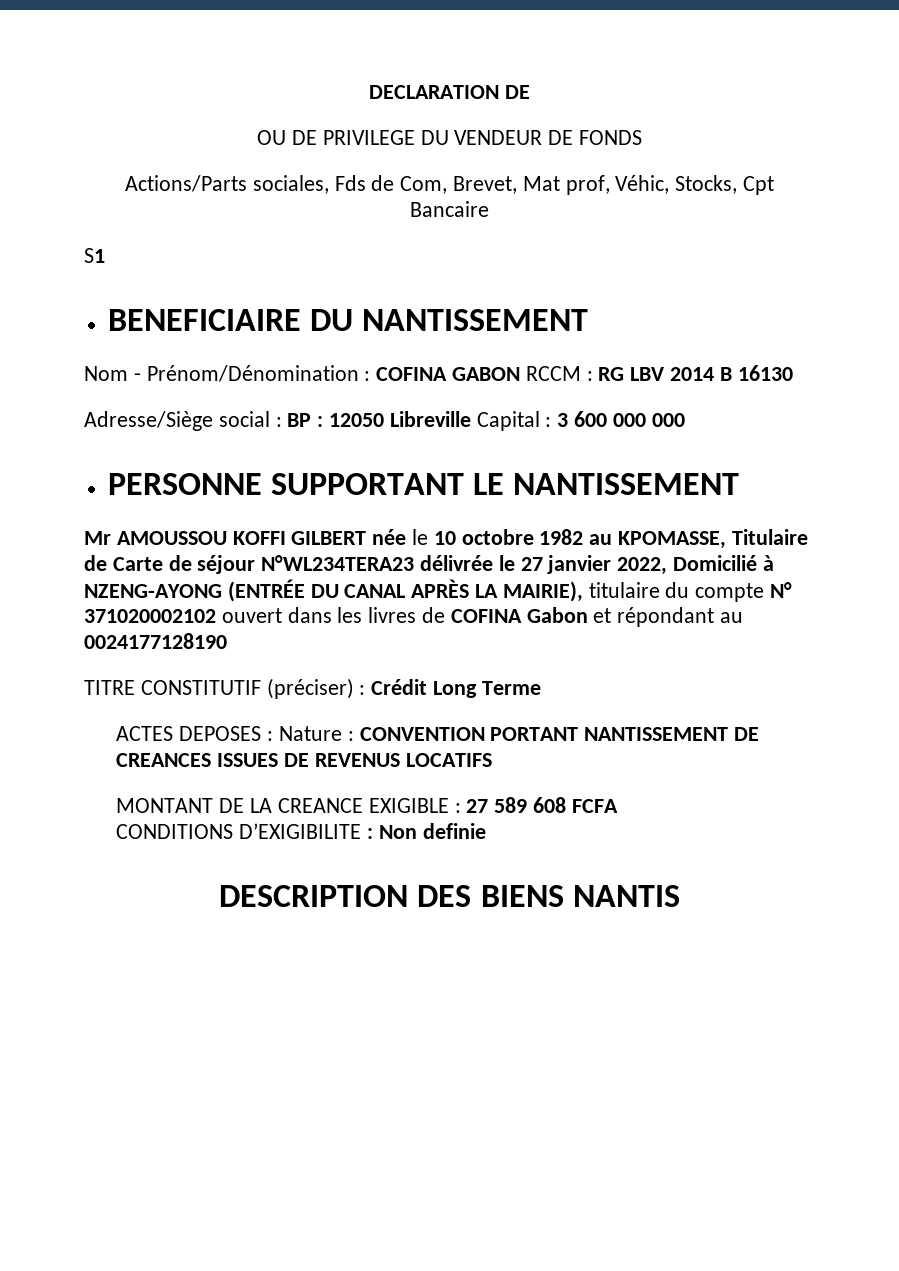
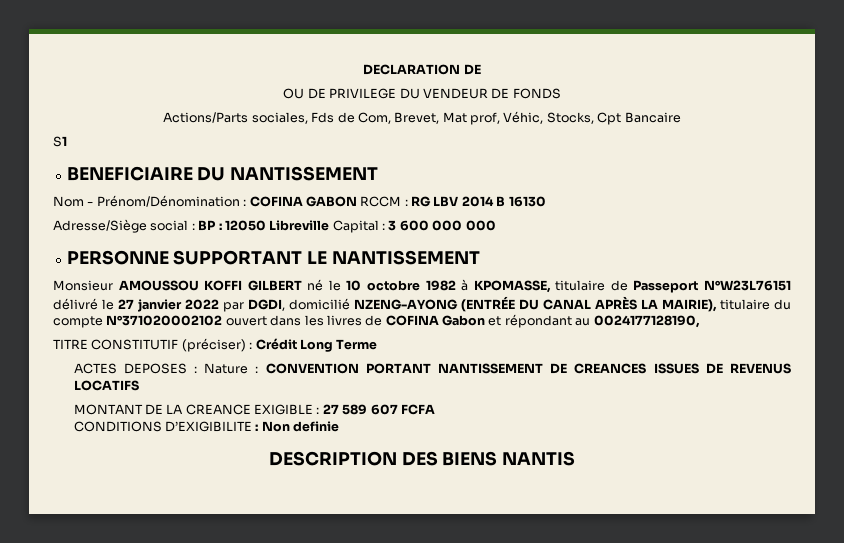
[84,531,111,545] Mr -> [53,280,113,291] Monsieur
[372,529,407,545] née -> [307,279,324,291] né
[589,529,808,549] [84,555,774,575] au KPOMASSE, Titulaire de Carte de séjour N°WL234TERA23 délivrée le 27 janvier 2022, Domicilié à -> [461,279,791,293] [53,298,350,312] à KPOMASSE, titulaire de Passeport N°W23L76151 délivré le 27 janvier 2022 par DGDI, domicilié
[770,582,793,598] [84,609,216,623] N° 371020002102 -> [106,315,223,326] N°371020002102
[84,633,227,649] 0024177128190 -> [593,315,700,328] 0024177128190,
[532,797,566,813] 608 -> [370,404,398,415] 607

